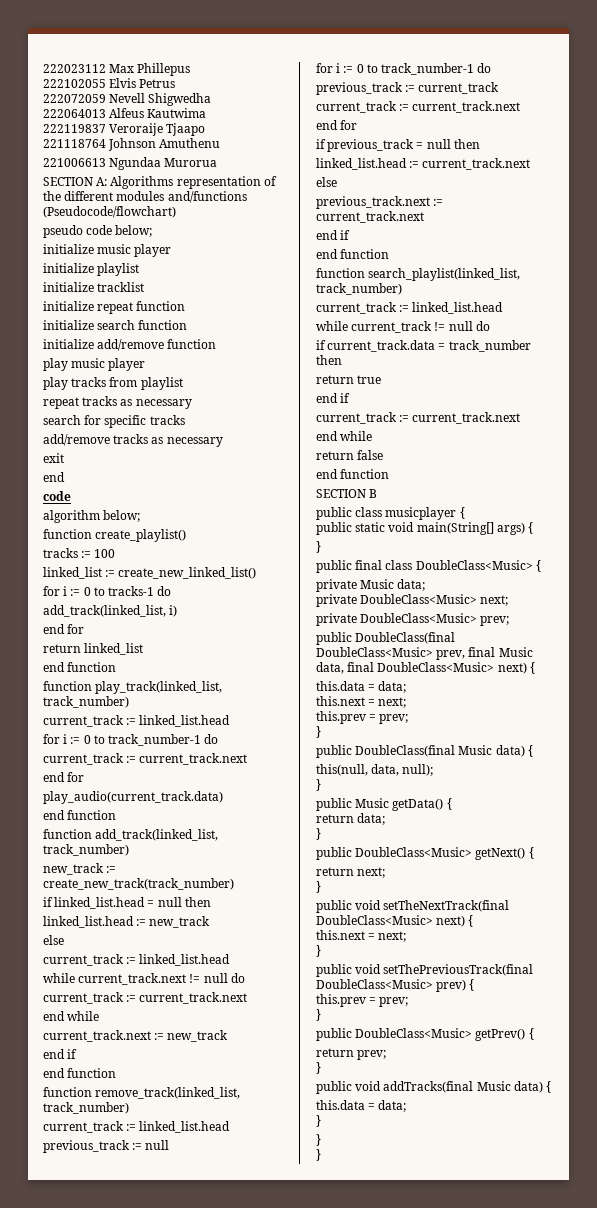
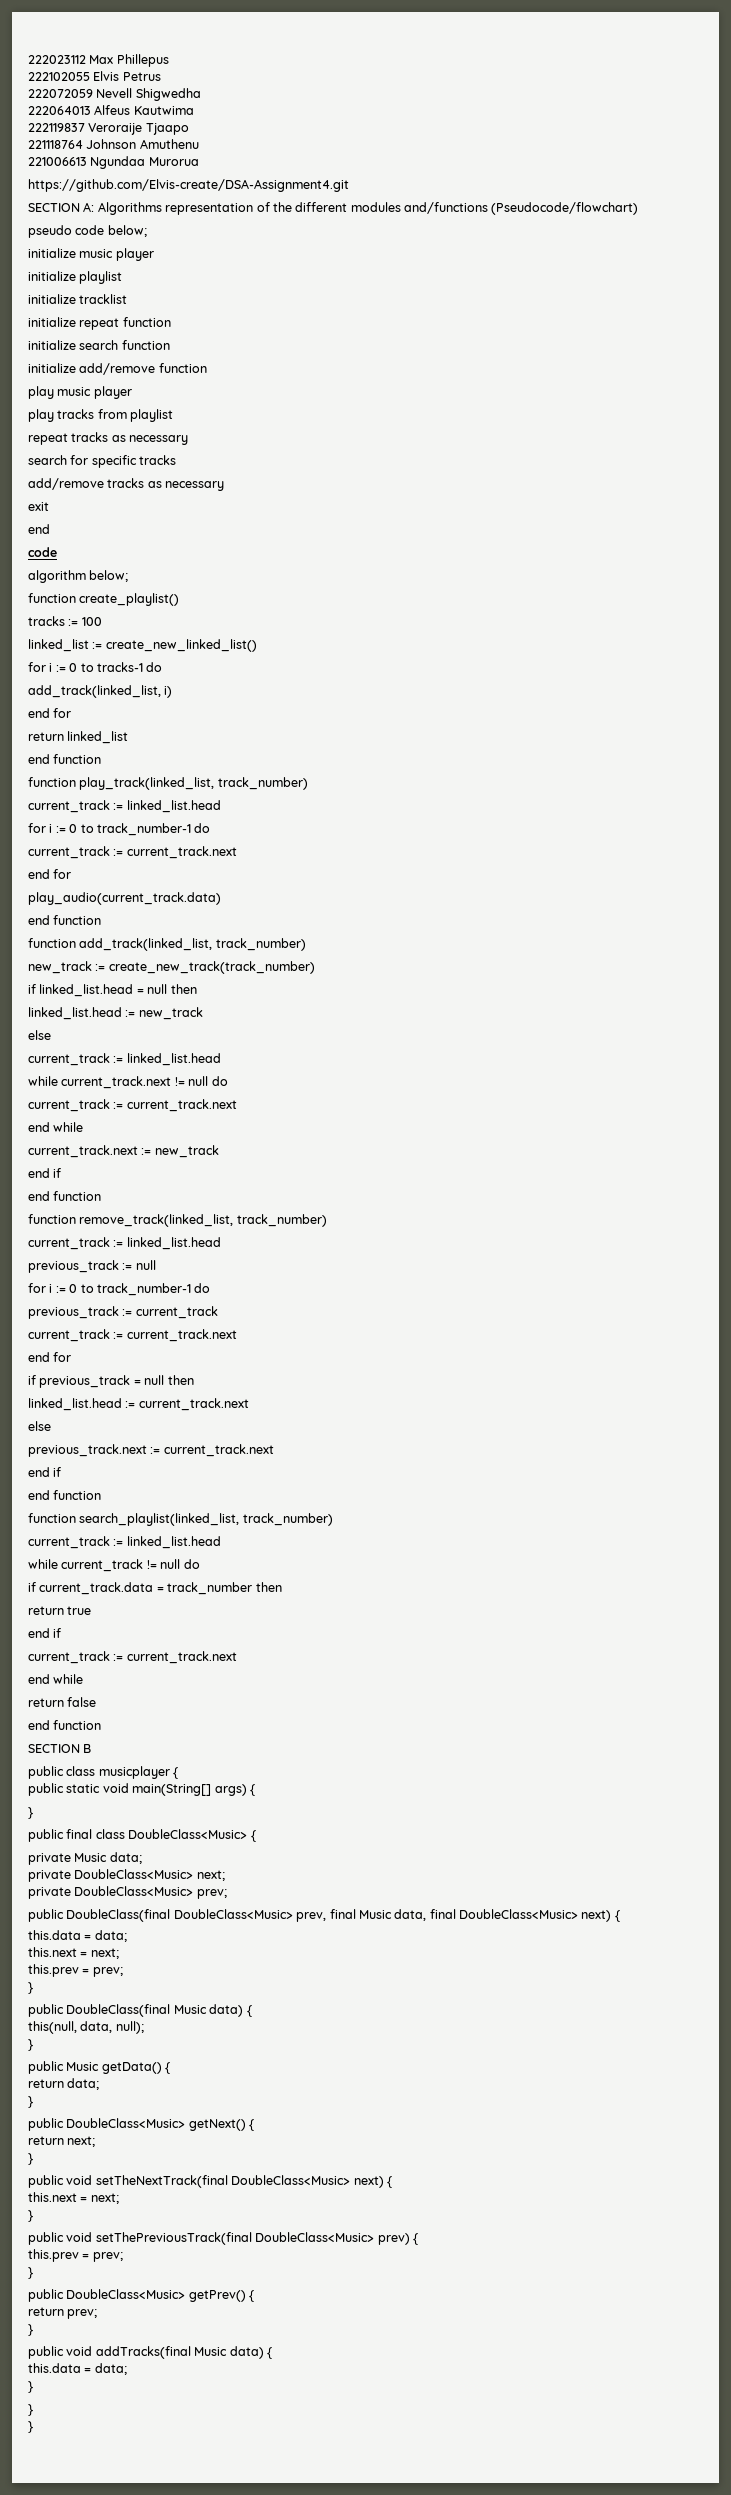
(218, 162) none -> [28,179,349,192] // https://github.com/Elvis-create/DSA-Assignment4.git

